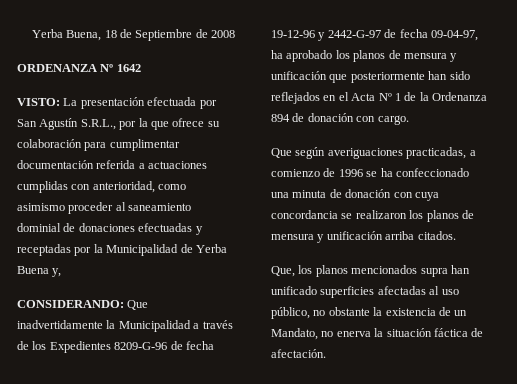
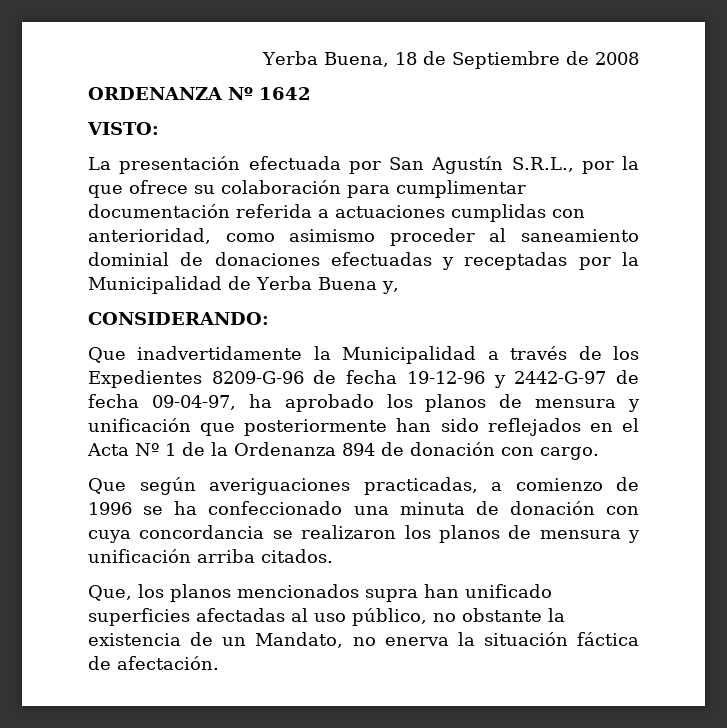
(60, 102) none -> (159, 128) //
(124, 304) none -> (269, 318) //

